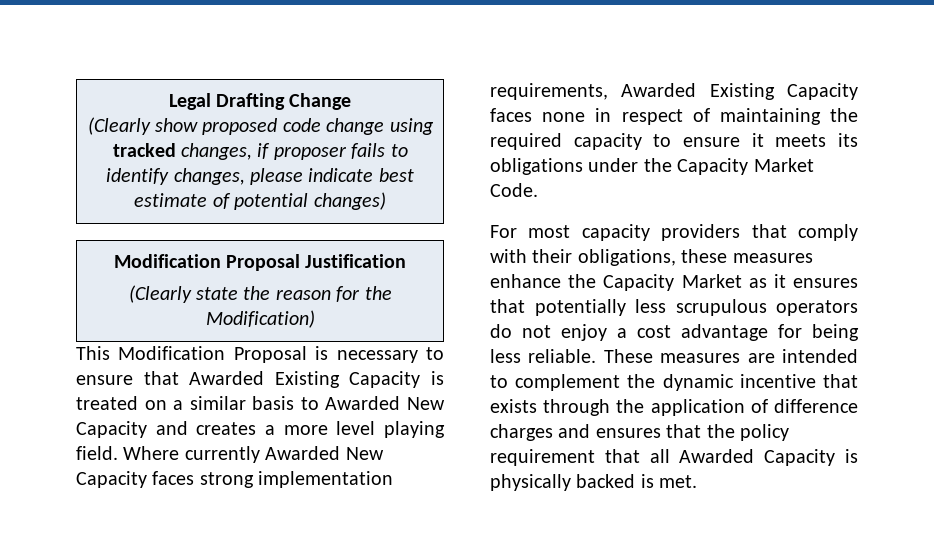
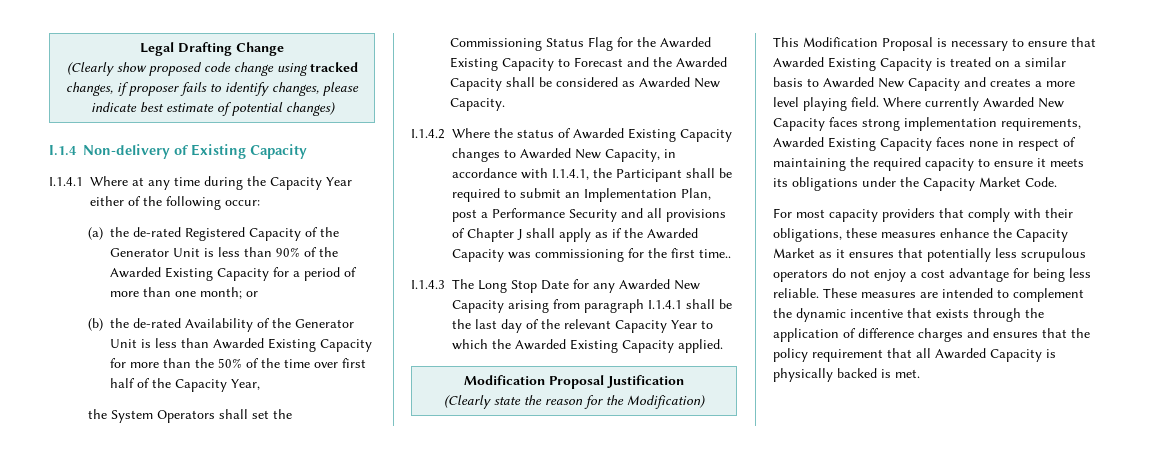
(386, 201) none -> [49,144,307,159] [49,176,352,190] [90,196,260,210] [88,227,340,241] [110,247,339,257] [110,267,358,281] [110,287,259,299] [88,318,355,332] [110,338,373,352] [110,358,367,368] [110,378,261,392] [88,409,293,423] [450,37,712,51] [450,57,728,71] [450,77,721,91] [450,98,506,111] [411,128,732,142] [452,148,676,162] [452,168,732,182] [452,188,711,202] [452,208,726,222] [452,228,698,242] [452,248,731,262] [411,279,700,293] [452,299,732,313] [452,319,713,333] [452,339,723,353] // I.1.4 Non-delivery of Existing Capacity // I.1.4.1 Where at any time during the Capacity Year either of the following occur: // (a) the de-rated Registered Capacity of the Generator Unit is less than 90% of the Awarded Existing Capacity for a period of more than one month; or // (b) the de-rated Availability of the Generator Unit is less than Awarded Existing Capacity for more than the 50% of the time over first half of the Capacity Year, // the System Operators shall set the Commissioning Status Flag for the Awarded Existing Capacity to Forecast and the Awarded Capacity shall be considered as Awarded New Capacity. // I.1.4.2 Where the status of Awarded Existing Capacity changes to Awarded New Capacity, in accordance with I.1.4.1, the Participant shall be required to submit an Implementation Plan, post a Performance Security and all provisions of Chapter J shall apply as if the Awarded Capacity was commissioning for the first time.. // I.1.4.3 The Long Stop Date for any Awarded New Capacity arising from paragraph I.1.4.1 shall be the last day of the relevant Capacity Year to which the Awarded Existing Capacity applied.

